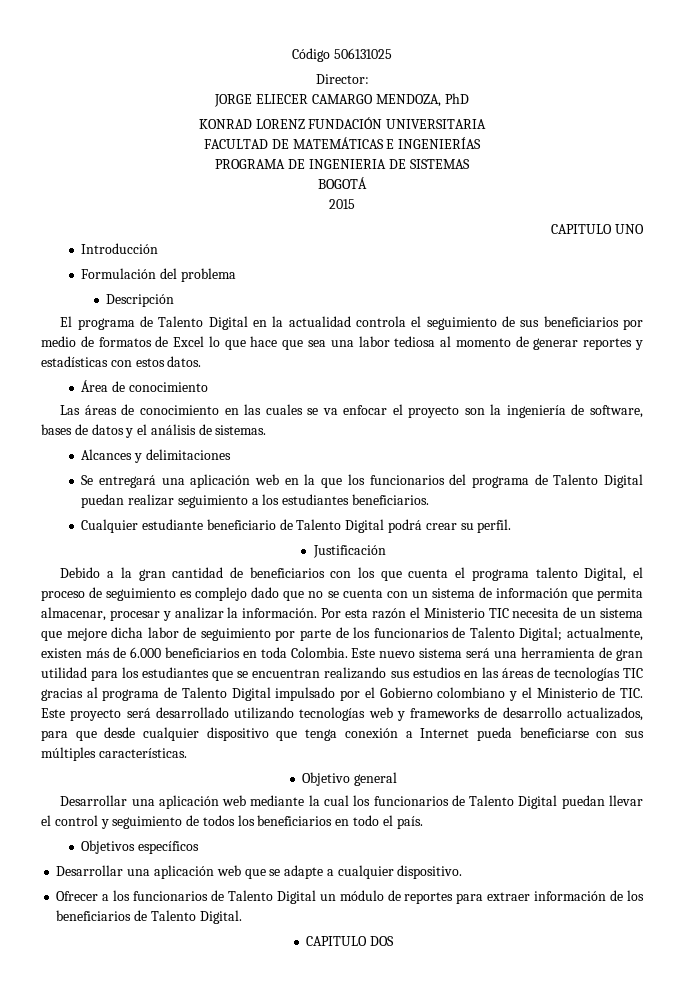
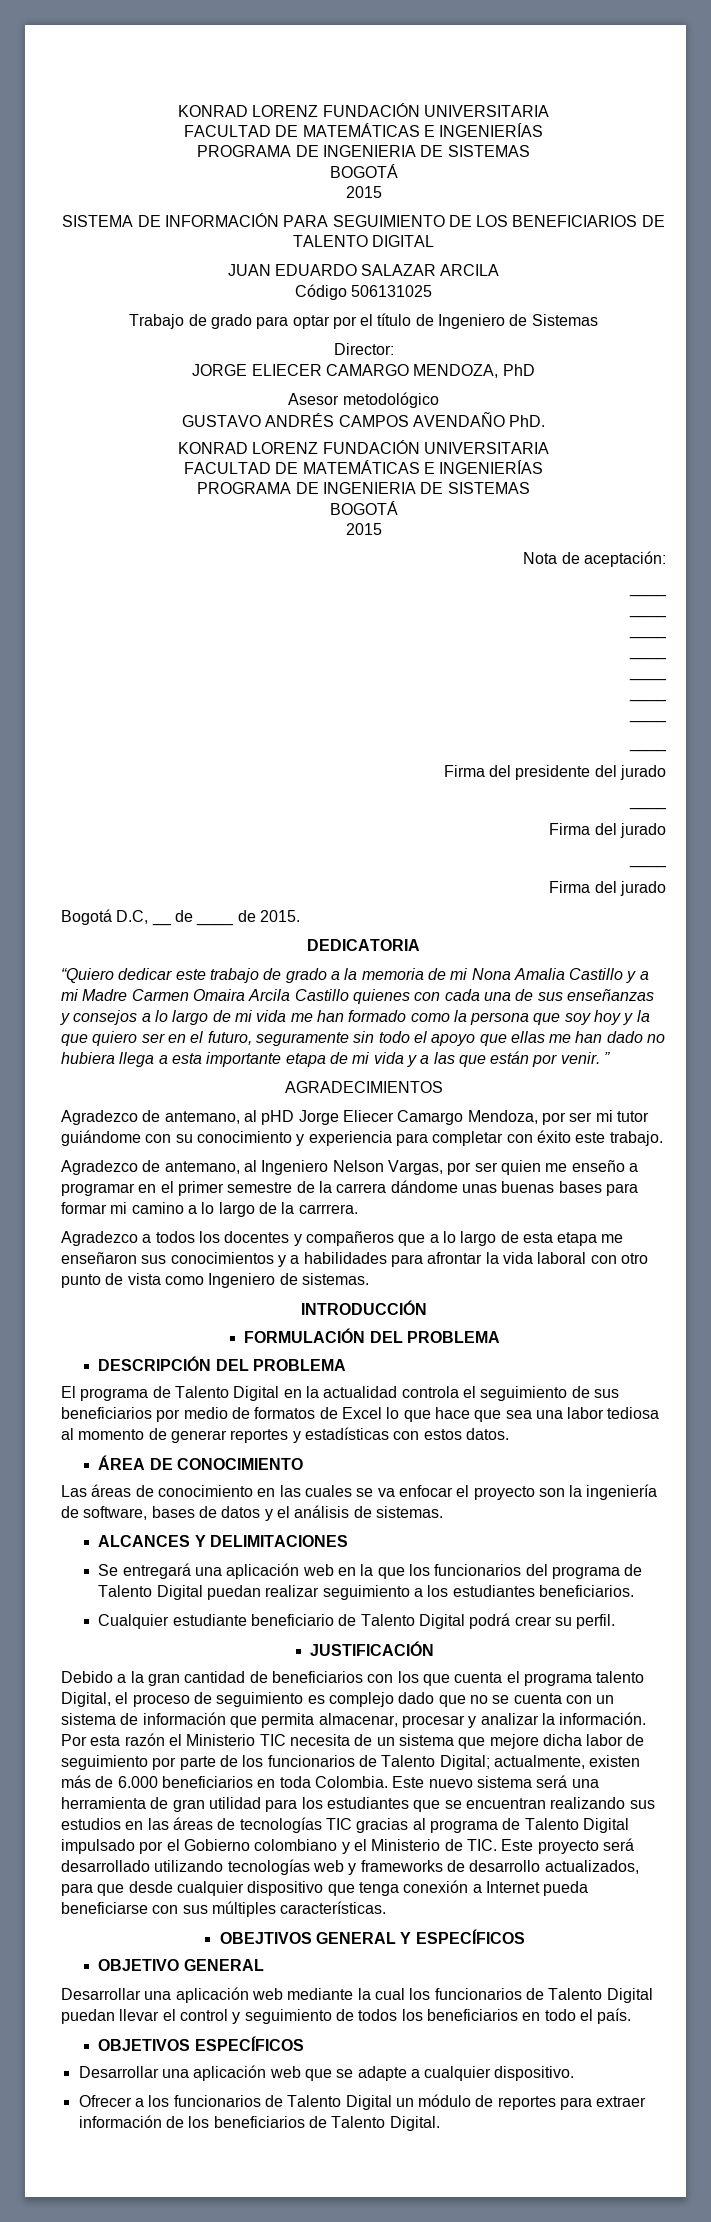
[292,48,392,62] Código 506131025 -> [178,103,549,117] [183,123,544,137] [197,145,530,157] [329,164,398,178] [345,186,382,198] [62,213,665,227] [292,235,435,247] [227,264,500,276] [294,284,433,300] [129,313,598,329] KONRAD LORENZ FUNDACIÓN UNIVERSITARIA // FACULTAD DE MATEMÁTICAS E INGENIERÍAS // PROGRAMA DE INGENIERIA DE SISTEMAS // BOGOTÁ // 2015 // SISTEMA DE INFORMACIÓN PARA SEGUIMIENTO DE LOS BENEFICIARIOS DE TALENTO DIGITAL // JUAN EDUARDO SALAZAR ARCILA // Código 506131025 // Trabajo de grado para optar por el título de Ingeniero de Sistemas
(469, 98) none -> [288,392,439,408] [181,412,546,427] // Asesor metodológico // GUSTAVO ANDRÉS CAMPOS AVENDAÑO PhD.
[551,224,644,234] [81,243,159,254] [81,268,236,282] [106,294,175,307] CAPITULO UNO // Introducción // Formulación del problema // Descripción -> [523,551,667,567] [629,593,667,597] [629,614,667,618] [629,635,667,639] [629,656,667,660] [629,677,667,681] [629,698,667,702] [629,719,667,723] [629,748,667,752] [443,765,667,780] [629,806,667,810] [549,823,667,838] [629,864,667,868] [549,881,667,896] [61,909,172,926] [174,910,193,922] [196,922,235,926] [237,910,300,922] [307,939,420,951] [61,968,649,983] [61,989,654,1004] [60,1010,650,1025] [61,1031,666,1046] [61,1051,611,1067] [284,1081,443,1093] [61,1110,649,1125] [61,1130,663,1146] [61,1160,638,1175] [61,1180,638,1196] [61,1202,358,1217] [61,1231,624,1246] [61,1252,648,1267] [61,1273,369,1288] [300,1300,427,1315] [244,1328,501,1343] [98,1356,347,1371] Nota de aceptación: // ____ // ____ // ____ // ____ // ____ // ____ // ____ // ____ // Firma del presidente del jurado // ____ // Firma del jurado // ____ // Firma del jurado // Bogotá D.C, __ de ____ de 2015. // DEDICATORIA // “Quiero dedicar este trabajo de grado a la memoria de mi Nona Amalia Castillo y a mi Madre Carmen Omaira Arcila Castillo quienes con cada una de sus enseñanzas y consejos a lo largo de mi vida me han formado como la persona que soy hoy y la que quiero ser en el futuro, seguramente sin todo el apoyo que ellas me han dado no hubiera llega a esta importante etapa de mi vida y a las que están por venir. ” // AGRADECIMIENTOS // Agradezco de antemano, al pHD Jorge Eliecer Camargo Mendoza, por ser mi tutor guiándome con su conocimiento y experiencia para completar con éxito este trabajo. // Agradezco de antemano, al Ingeniero Nelson Vargas, por ser quien me enseño a programar en el primer semestre de la carrera dándome unas buenas bases para formar mi camino a lo largo de la carrrera. // Agradezco a todos los docentes y compañeros que a lo largo de esta etapa me enseñaron sus conocimientos y a habilidades para afrontar la vida laboral con otro punto de vista como Ingeniero de sistemas. // INTRODUCCIÓN // FORMULACIÓN DEL PROBLEMA // DESCRIPCIÓN DEL PROBLEMA
[81,380,208,392] Área de conocimiento -> [98,1455,304,1470] ÁREA DE CONOCIMIENTO
[81,449,231,463] Alcances y delimitaciones -> [98,1535,349,1547] ALCANCES Y DELIMITACIONES
[312,545,386,558] Justificación -> [310,1641,435,1656] JUSTIFICACIÓN
[302,772,398,786] Objetivo general -> [219,1929,525,1944] [98,1959,264,1971] OBEJTIVOS GENERAL Y ESPECÍFICOS // OBJETIVO GENERAL
[81,840,200,854] Objetivos específicos -> [98,2036,304,2051] OBJETIVOS ESPECÍFICOS
[306,936,395,946] // CAPITULO DOS -> (440, 2123) none

